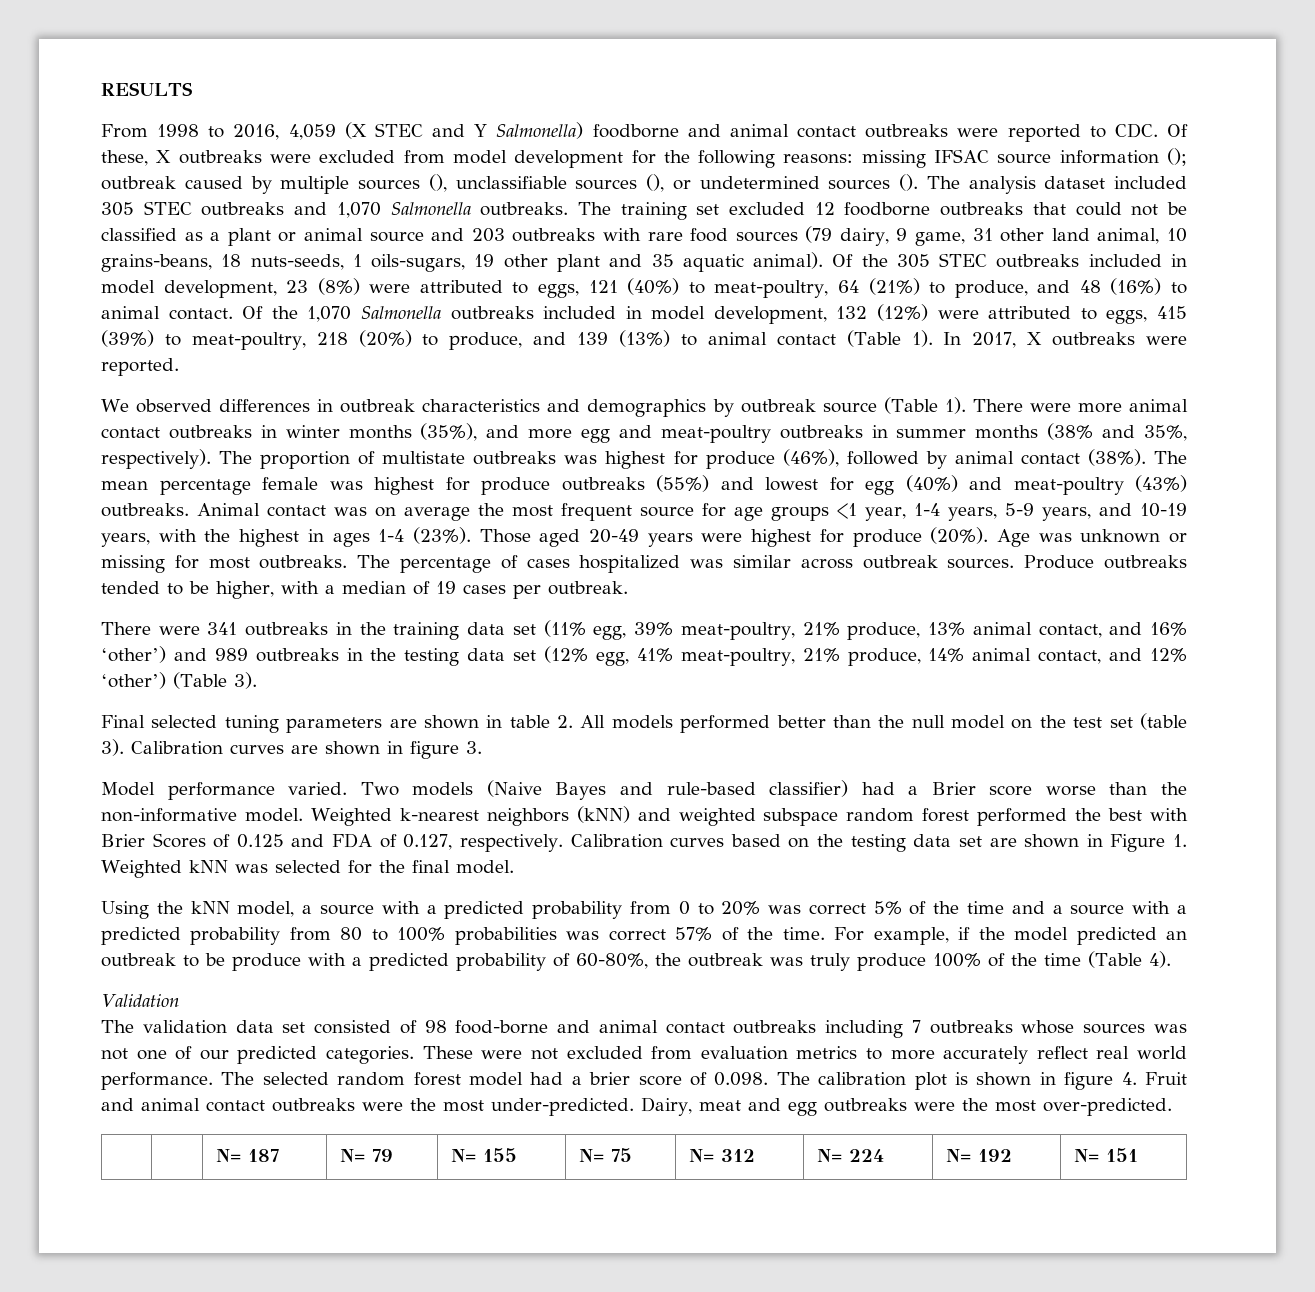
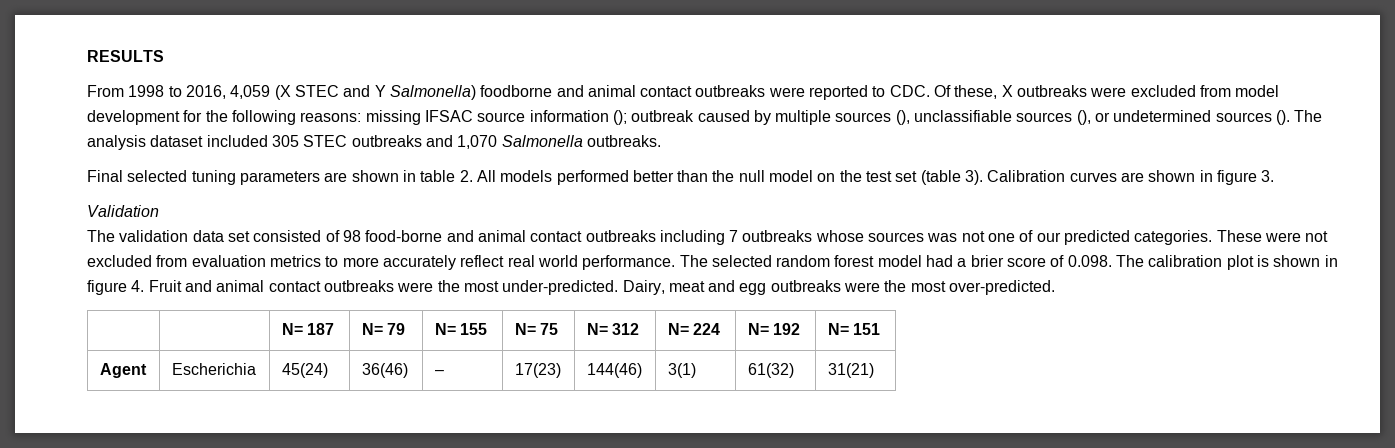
[577,202,1188,220] [101,226,1187,246] [101,252,1188,272] [101,278,1187,298] [101,304,1187,324] [101,330,1187,350] [101,358,179,376] [101,397,1188,417] [101,423,1187,443] [101,449,1187,469] [101,475,1187,495] [101,503,1188,521] [101,527,1188,547] [101,555,1187,573] [101,581,628,599] [101,620,1188,640] [101,646,1187,666] [101,672,257,689] The training set excluded 12 foodborne outbreaks that could not be classified as a plant or animal source and 203 outbreaks with rare food sources (79 dairy, 9 game, 31 other land animal, 10 grains-beans, 18 nuts-seeds, 1 oils-sugars, 19 other plant and 35 aquatic animal). Of the 305 STEC outbreaks included in model development, 23 (8%) were attributed to eggs, 121 (40%) to meat-poultry, 64 (21%) to produce, and 48 (16%) to animal contact. Of the 1,070 Salmonella outbreaks included in model development, 132 (12%) were attributed to eggs, 415 (39%) to meat-poultry, 218 (20%) to produce, and 139 (13%) to animal contact (Table 1). In 2017, X outbreaks were reported. // We observed differences in outbreak characteristics and demographics by outbreak source (Table 1). There were more animal contact outbreaks in winter months (35%), and more egg and meat-poultry outbreaks in summer months (38% and 35%, respectively). The proportion of multistate outbreaks was highest for produce (46%), followed by animal contact (38%). The mean percentage female was highest for produce outbreaks (55%) and lowest for egg (40%) and meat-poultry (43%) outbreaks. Animal contact was on average the most frequent source for age groups <1 year, 1-4 years, 5-9 years, and 10-19 years, with the highest in ages 1-4 (23%). Those aged 20-49 years were highest for produce (20%). Age was unknown or missing for most outbreaks. The percentage of cases hospitalized was similar across outbreak sources. Produce outbreaks tended to be higher, with a median of 19 cases per outbreak. // There were 341 outbreaks in the training data set (11% egg, 39% meat-poultry, 21% produce, 13% animal contact, and 16% ‘other’) and 989 outbreaks in the testing data set (12% egg, 41% meat-poultry, 21% produce, 14% animal contact, and 12% ‘other’) (Table 3). -> (661, 141) none
[101,780,1187,800] [101,806,1188,826] [101,833,1187,852] [101,860,514,878] [101,901,1187,919] [101,927,1188,945] [101,951,1171,971] // Model performance varied. Two models (Naive Bayes and rule-based classifier) had a Brier score worse than the non-informative model. Weighted k-nearest neighbors (kNN) and weighted subspace random forest performed the best with Brier Scores of 0.125 and FDA of 0.127, respectively. Calibration curves based on the testing data set are shown in Figure 1. Weighted kNN was selected for the final model. // Using the kNN model, a source with a predicted probability from 0 to 20% was correct 5% of the time and a source with a predicted probability from 80 to 100% probabilities was correct 57% of the time. For example, if the model predicted an outbreak to be produce with a predicted probability of 60-80%, the outbreak was truly produce 100% of the time (Table 4). -> (1275, 176) none
(1139, 1155) none -> [99,363,147,378] [171,363,256,375] [281,363,328,378] [361,363,408,378] [434,370,444,375] [514,363,561,378] [586,363,642,378] [667,363,696,378] [747,363,794,378] [827,363,874,378] // Agent | Escherichia | 45(24) | 36(46) | – | 17(23) | 144(46) | 3(1) | 61(32) | 31(21)

